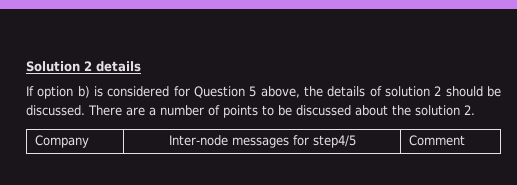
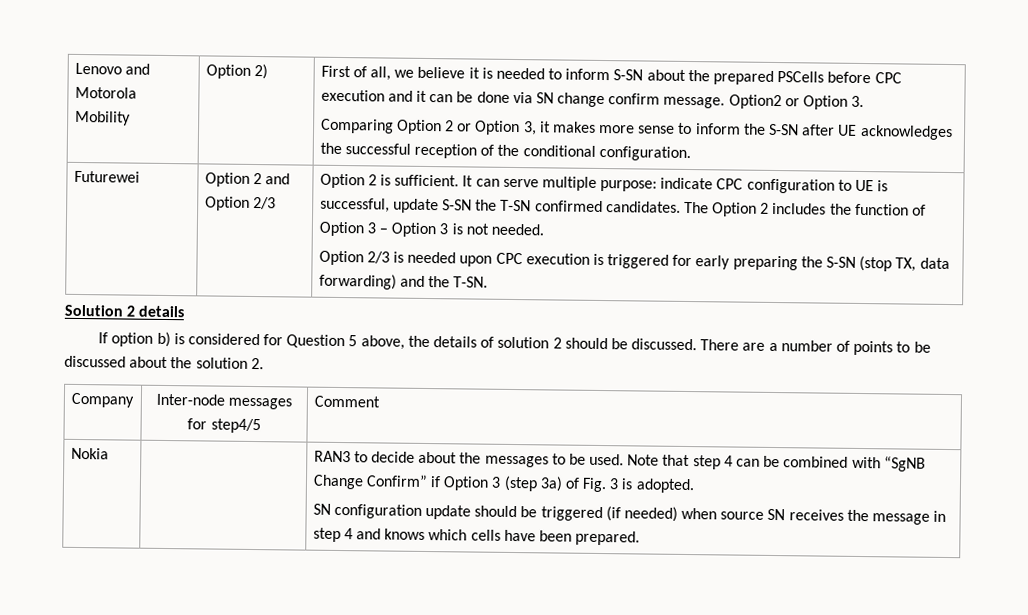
(26, 66) none -> [74,62,150,75] [74,86,137,99] [74,110,131,126] [205,63,268,80] [320,65,902,85] [320,89,865,110] [320,118,953,141] [319,142,691,162] [73,170,140,183] [204,172,290,187] [204,196,276,211] [319,173,889,194] [319,197,927,217] [318,221,544,238] [318,250,950,272] [318,273,489,290] Lenovo and Motorola Mobility | Option 2) | First of all, we believe it is needed to inform S-SN about the prepared PSCells before CPC execution and it can be done via SN change confirm message. Option2 or Option 3. // Comparing Option 2 or Option 3, it makes more sense to inform the S-SN after UE acknowledges the successful reception of the conditional configuration. // Futurewei | Option 2 and Option 2/3 | Option 2 is sufficient. It can serve multiple purpose: indicate CPC configuration to UE is successful, update S-SN the T-SN confirmed candidates. The Option 2 includes the function of Option 3 – Option 3 is not needed. // Option 2/3 is needed upon CPC execution is triggered for early preparing the S-SN (stop TX, data forwarding) and the T-SN. //
(465, 140) none -> [70,447,109,460] [313,450,926,472] [312,474,695,494] [312,503,947,525] [312,527,641,546] // Nokia | | RAN3 to decide about the messages to be used. Note that step 4 can be combined with “SgNB Change Confirm” if Option 3 (step 3a) of Fig. 3 is adopted. // SN configuration update should be triggered (if needed) when source SN receives the message in step 4 and knows which cells have been prepared.

